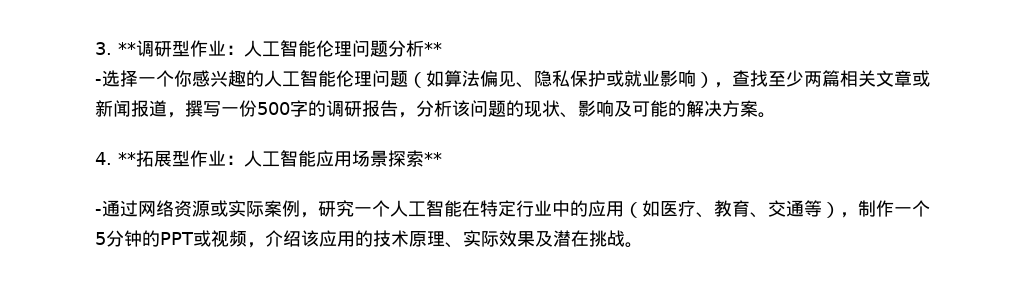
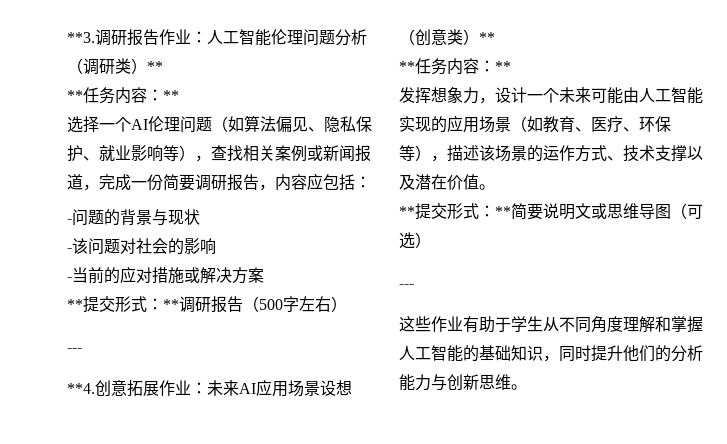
[95,40,190,57] 3. **调研型 -> [67,29,159,46] **3.调研报告
[424,42,442,55] [95,70,336,87] ** // -选择一个你感兴趣的人工智能 -> [67,58,163,75] [67,87,179,104] [67,116,148,133] （调研类）** // **任务内容：** // 选择一个AI
[606,70,624,87] 或 -> [83,156,99,161] 、
(696, 78) none -> [163,145,179,161] 等
[768,70,930,87] [95,100,776,118] [95,150,442,167] [95,200,930,218] [95,230,625,248] 至少两篇相关文章或新闻报道，撰写一份500字的调研报告，分析该问题的现状、影响及可能的解决方案。 // 4. **拓展型作业：人工智能应用场景探索** // -通过网络资源或实际案例，研究一个人工智能在特定行业中的应用（如医疗、教育、交通等），制作一个5分钟的PPT或视频，介绍该应用的技术原理、实际效果及潜在挑战 -> [243,145,371,162] [67,173,371,191] [67,209,200,226] [67,238,216,255] [67,266,264,284] [67,296,347,313] [67,348,82,352] [67,379,352,397] [399,29,495,46] [399,58,511,75] [399,87,703,104] [399,115,671,133] [399,145,703,162] [399,174,495,190] [399,203,703,220] [399,232,431,249] [399,284,414,288] [399,316,703,333] [399,345,703,362] [399,374,511,391] 相关案例或新闻报道，完成一份简要调研报告，内容应包括： // -问题的背景与现状 // -该问题对社会的影响 // -当前的应对措施或解决方案 // **提交形式：**调研报告（500字左右） // --- // **4.创意拓展作业：未来AI应用场景设想（创意类）** // **任务内容：** // 发挥想象力，设计一个未来可能由人工智能实现的应用场景（如教育、医疗、环保等），描述该场景的运作方式、技术支撑以及潜在价值。 // **提交形式：**简要说明文或思维导图（可选） // --- // 这些作业有助于学生从不同角度理解和掌握人工智能的基础知识，同时提升他们的分析能力与创新思维

